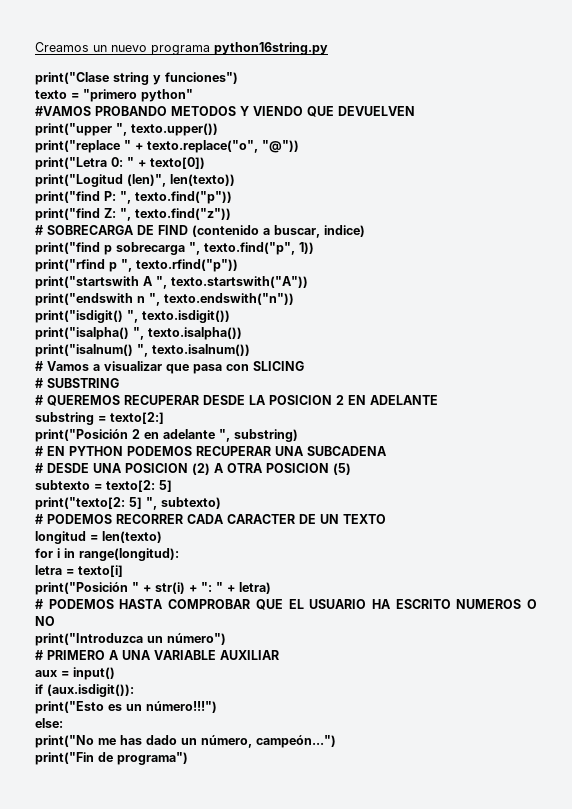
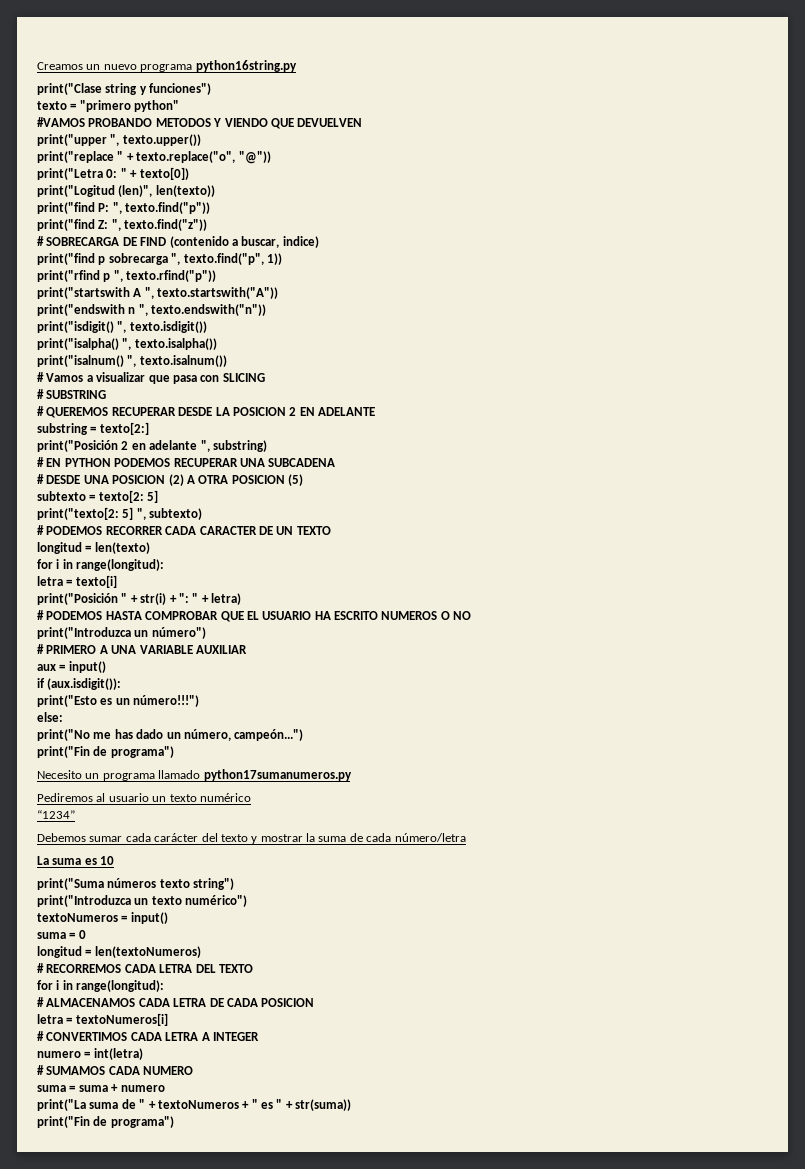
(188, 758) none -> [37,769,352,781] [37,793,251,802] [37,810,75,819] [37,833,466,844] [37,856,115,865] [37,878,235,890] [37,895,248,907] [37,912,168,924] [37,930,86,939] [37,946,201,958] [37,963,253,973] [37,980,165,992] [37,997,315,1007] [37,1013,168,1026] [37,1031,259,1041] [37,1048,143,1060] [37,1065,194,1075] [37,1084,165,1092] [37,1099,352,1111] [37,1116,174,1128] // Necesito un programa llamado python17sumanumeros.py // Pediremos al usuario un texto numérico // “1234” // Debemos sumar cada carácter del texto y mostrar la suma de cada número/letra // La suma es 10 // print("Suma números texto string") // print("Introduzca un texto numérico") // textoNumeros = input() // suma = 0 // longitud = len(textoNumeros) // # RECORREMOS CADA LETRA DEL TEXTO // for i in range(longitud): // # ALMACENAMOS CADA LETRA DE CADA POSICION // letra = textoNumeros[i] // # CONVERTIMOS CADA LETRA A INTEGER // numero = int(letra) // # SUMAMOS CADA NUMERO // suma = suma + numero // print("La suma de " + textoNumeros + " es " + str(suma)) // print("Fin de programa")

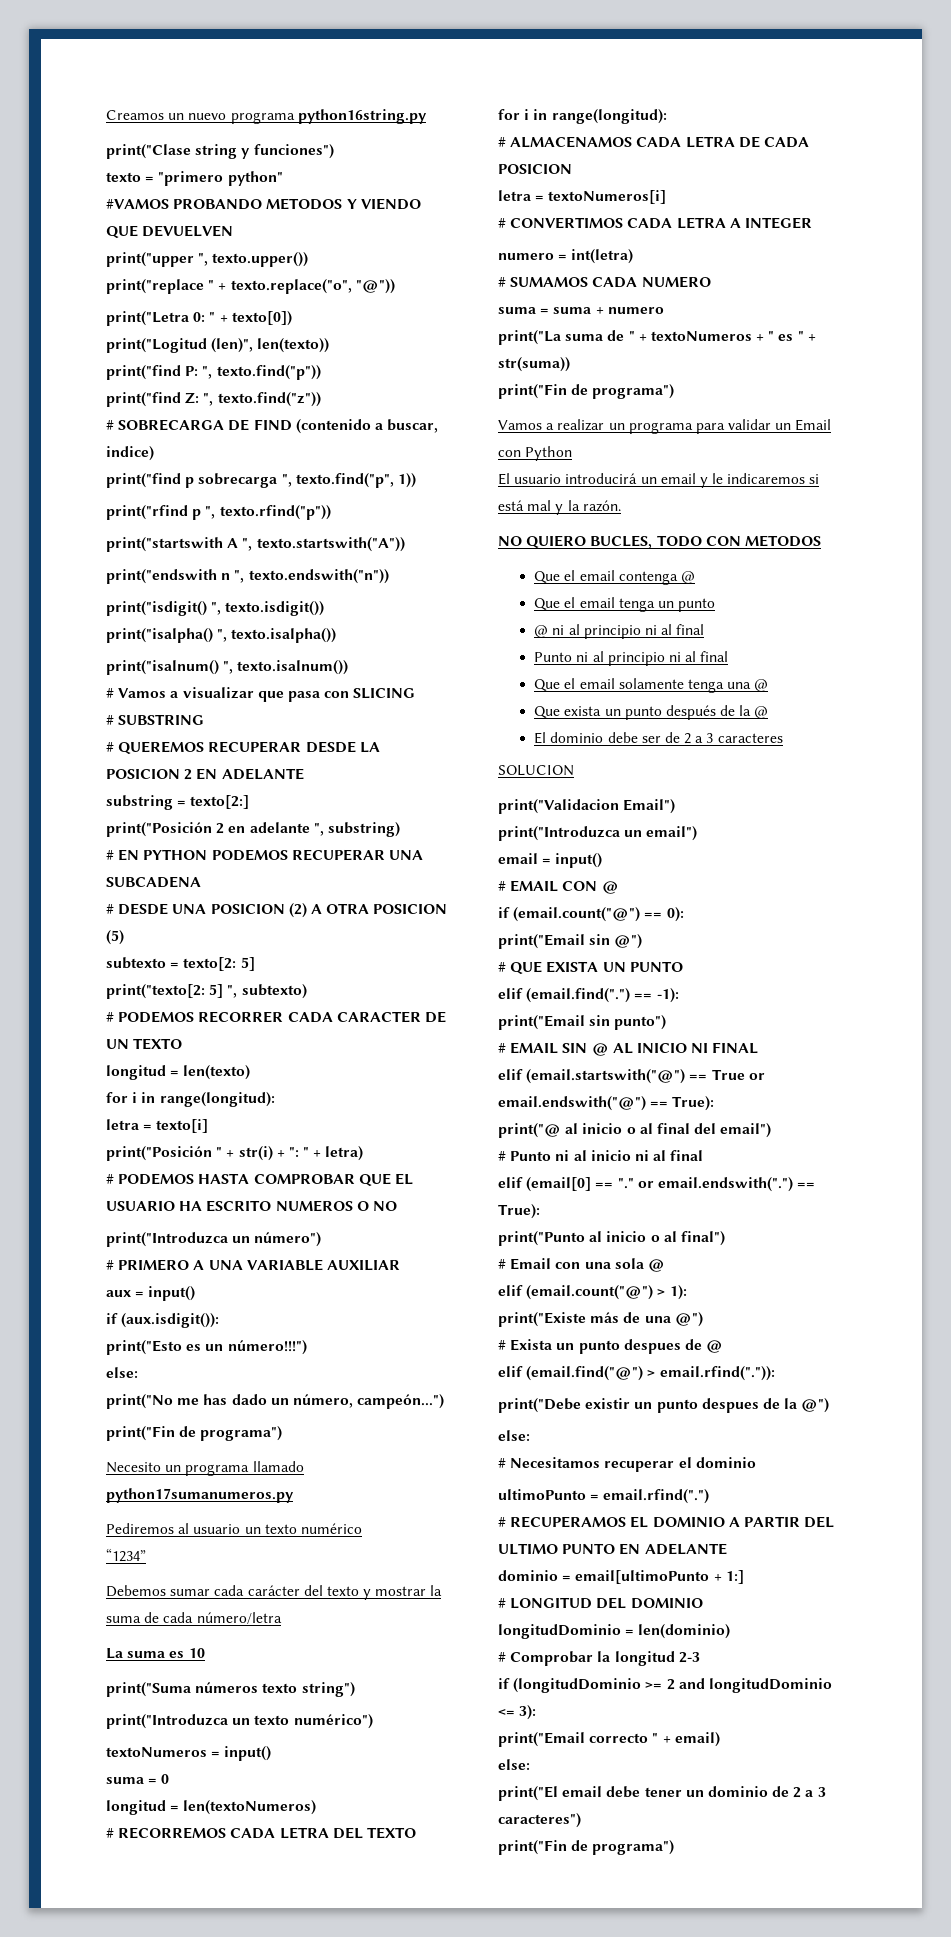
(174, 1122) none -> [498,419,832,434] [498,446,573,461] [498,473,820,488] [498,500,621,515] [498,535,821,549] [534,570,695,585] [534,597,716,612] [534,624,705,639] [534,651,729,666] [534,678,769,693] [534,705,769,720] [534,732,783,744] [498,765,574,776] [498,799,676,814] [498,826,698,841] [498,853,603,868] [498,880,619,894] [498,907,684,922] [498,934,643,949] [498,961,683,975] [498,988,679,1003] [498,1015,667,1030] [498,1042,759,1056] [498,1069,765,1084] [498,1096,715,1111] [498,1123,772,1138] [498,1150,704,1161] [498,1177,816,1192] [498,1204,540,1219] [498,1231,725,1246] [498,1258,665,1272] [498,1285,687,1300] [498,1312,703,1327] [498,1339,724,1354] [498,1366,775,1381] [498,1398,830,1413] [498,1430,530,1441] [498,1457,756,1472] [498,1489,710,1504] [498,1516,835,1528] [498,1543,727,1555] [498,1570,744,1584] [498,1597,703,1609] [498,1624,731,1639] [498,1651,700,1666] [498,1678,832,1693] [498,1705,537,1720] [498,1732,720,1747] [498,1759,530,1770] [498,1786,826,1801] [498,1813,581,1828] [498,1840,675,1855] // Vamos a realizar un programa para validar un Email con Python // El usuario introducirá un email y le indicaremos si está mal y la razón. // NO QUIERO BUCLES, TODO CON METODOS // Que el email contenga @ // Que el email tenga un punto // @ ni al principio ni al final // Punto ni al principio ni al final // Que el email solamente tenga una @ // Que exista un punto después de la @ // El dominio debe ser de 2 a 3 caracteres // SOLUCION // print("Validacion Email") // print("Introduzca un email") // email = input() // # EMAIL CON @ // if (email.count("@") == 0): // print("Email sin @") // # QUE EXISTA UN PUNTO // elif (email.find(".") == -1): // print("Email sin punto") // # EMAIL SIN @ AL INICIO NI FINAL // elif (email.startswith("@") == True or email.endswith("@") == True): // print("@ al inicio o al final del email") // # Punto ni al inicio ni al final // elif (email[0] == "." or email.endswith(".") == True): // print("Punto al inicio o al final") // # Email con una sola @ // elif (email.count("@") > 1): // print("Existe más de una @") // # Exista un punto despues de @ // elif (email.find("@") > email.rfind(".")): // print("Debe existir un punto despues de la @") // else: // # Necesitamos recuperar el dominio // ultimoPunto = email.rfind(".") // # RECUPERAMOS EL DOMINIO A PARTIR DEL ULTIMO PUNTO EN ADELANTE // dominio = email[ultimoPunto + 1:] // # LONGITUD DEL DOMINIO // longitudDominio = len(dominio) // # Comprobar la longitud 2-3 // if (longitudDominio >= 2 and longitudDominio <= 3): // print("Email correcto " + email) // else: // print("El email debe tener un dominio de 2 a 3 caracteres") // print("Fin de programa")

